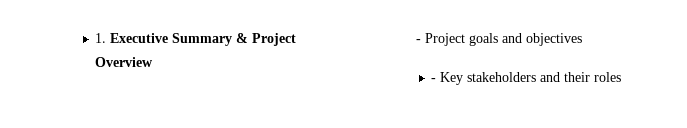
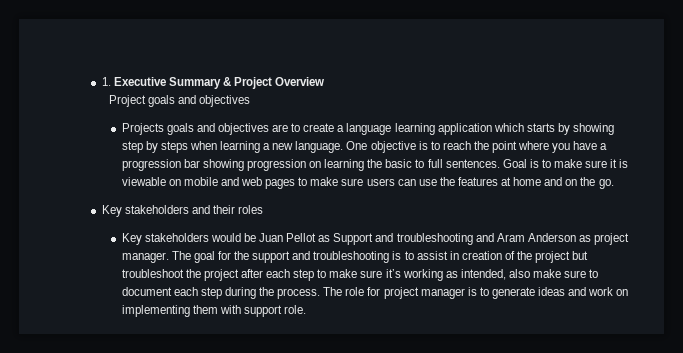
[415,39,421,43] - -> (325, 81) none
[431,78,437,82] - -> [121,123,615,135] [121,141,608,153] [121,159,629,171] [121,177,614,189] Projects goals and objectives are to create a language learning application which starts by showing step by steps when learning a new language. One objective is to reach the point where you have a progression bar showing progression on learning the basic to full sentences. Goal is to make sure it is viewable on mobile and web pages to make sure users can use the features at home and on the go. //
(622, 77) none -> [121,233,630,245] [121,251,589,263] [121,269,599,281] [121,287,629,299] [121,305,307,317] // Key stakeholders would be Juan Pellot as Support and troubleshooting and Aram Anderson as project manager. The goal for the support and troubleshooting is to assist in creation of the project but troubleshoot the project after each step to make sure it’s working as intended, also make sure to document each step during the process. The role for project manager is to generate ideas and work on implementing them with support role.

